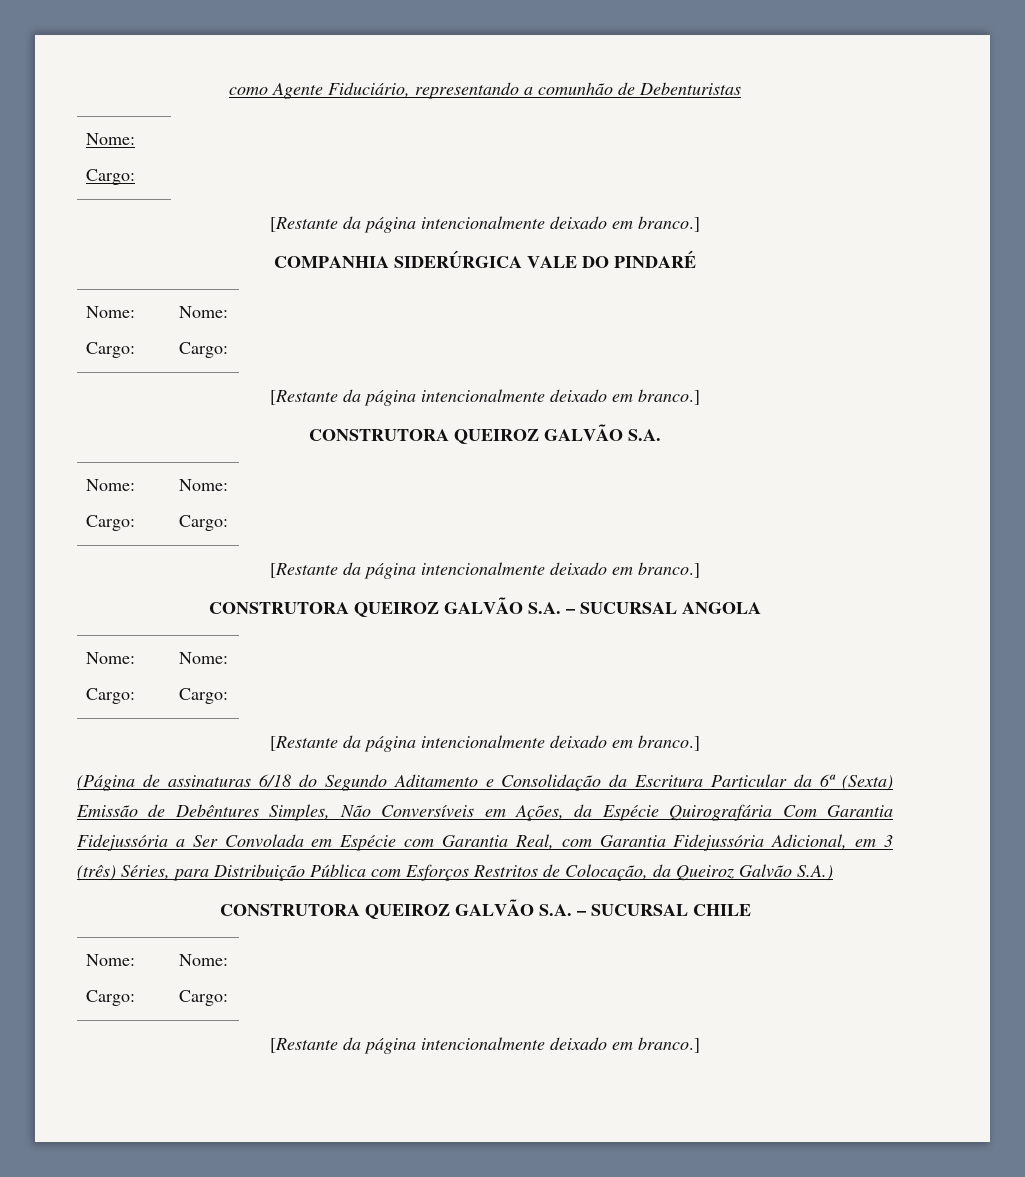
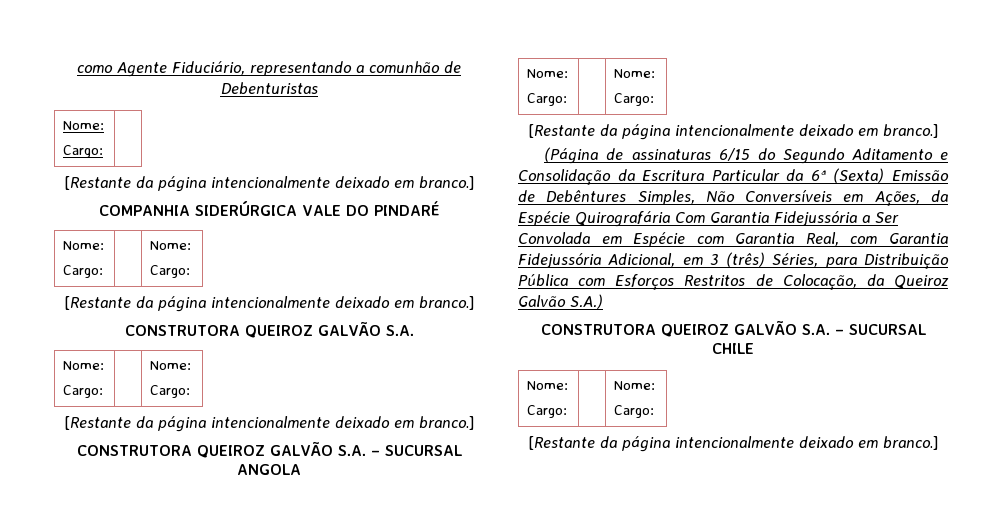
[258,774,291,787] 6/18 -> [718,148,750,161] 6/15

